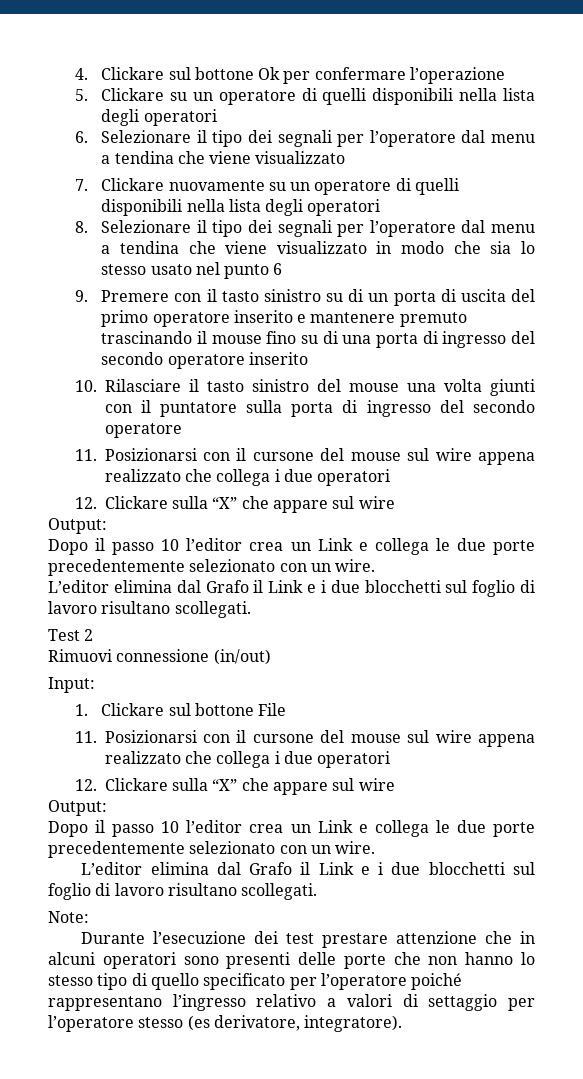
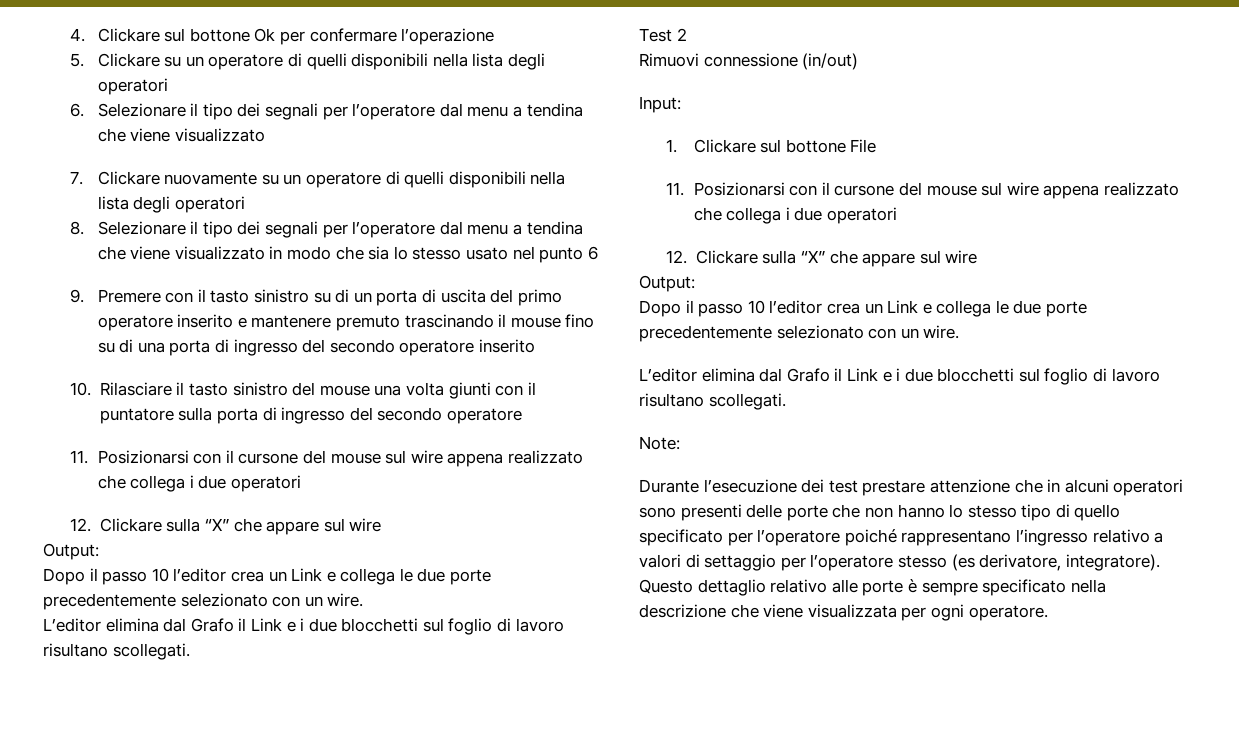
(403, 1023) none -> [639,579,1106,596] [639,604,1048,621] Questo dettaglio relativo alle porte è sempre specificato nella descrizione che viene visualizzata per ogni operatore.

